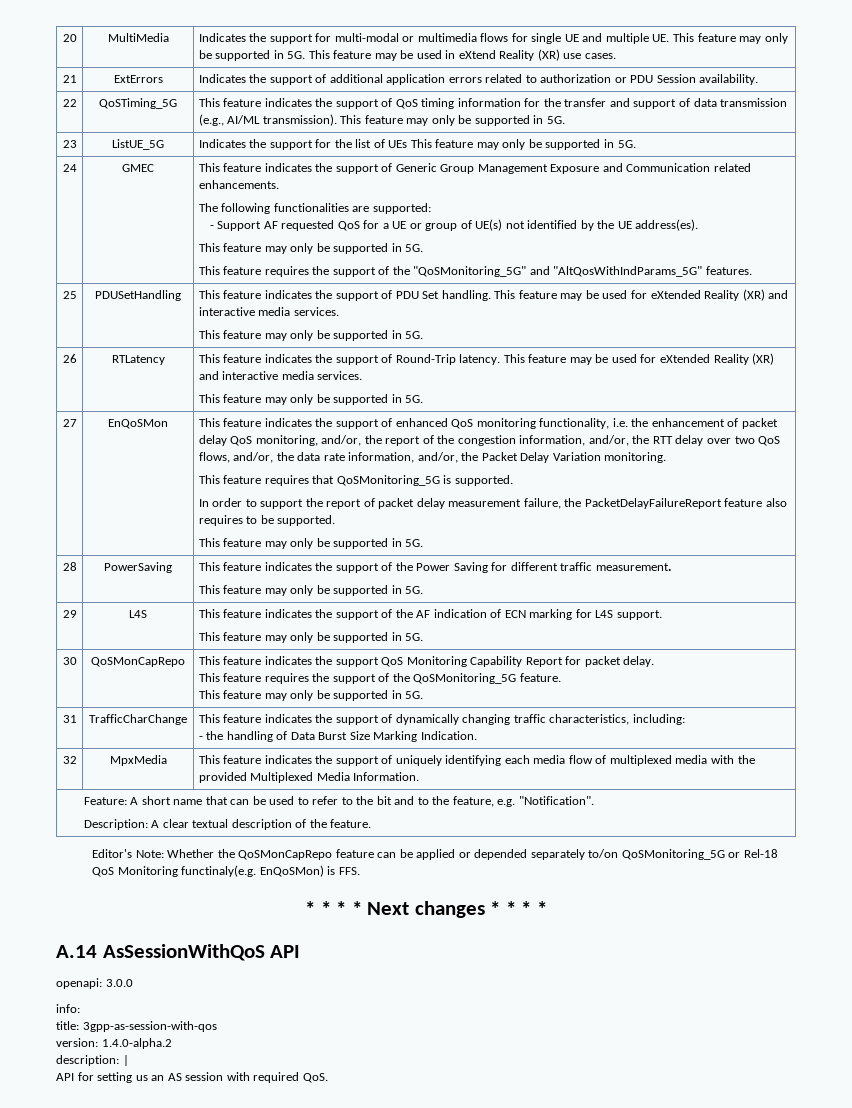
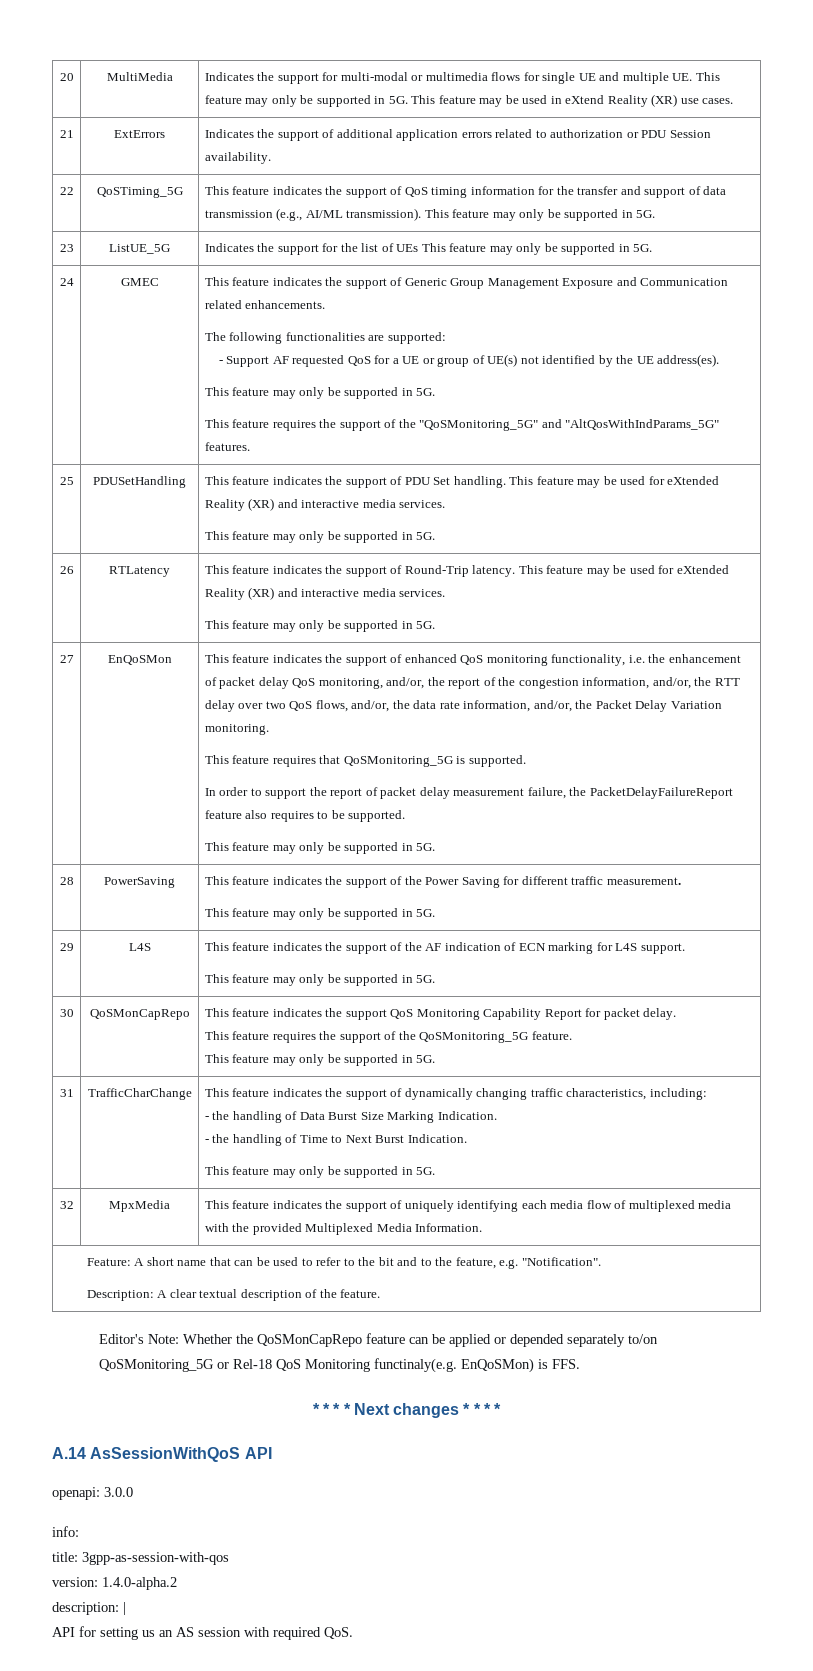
(477, 735) none -> [204,1134,467,1146] [204,1166,436,1178] // - the handling of Time to Next Burst Indication. // This feature may only be supported in 5G.

